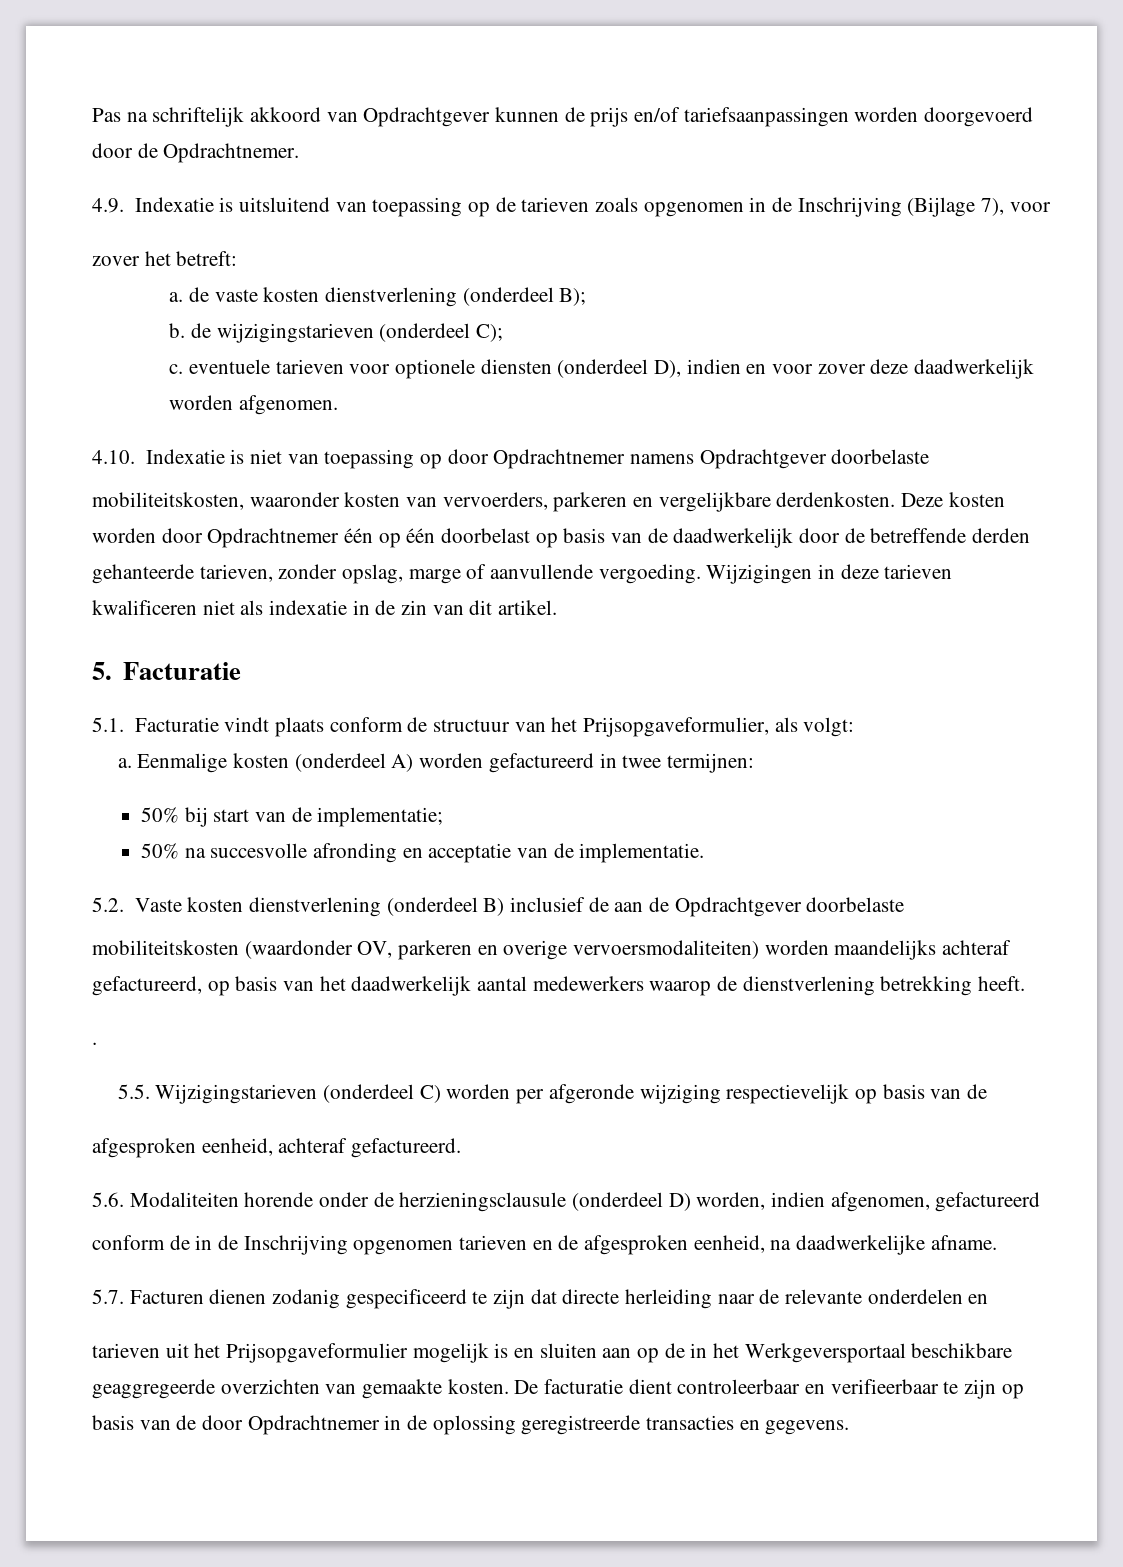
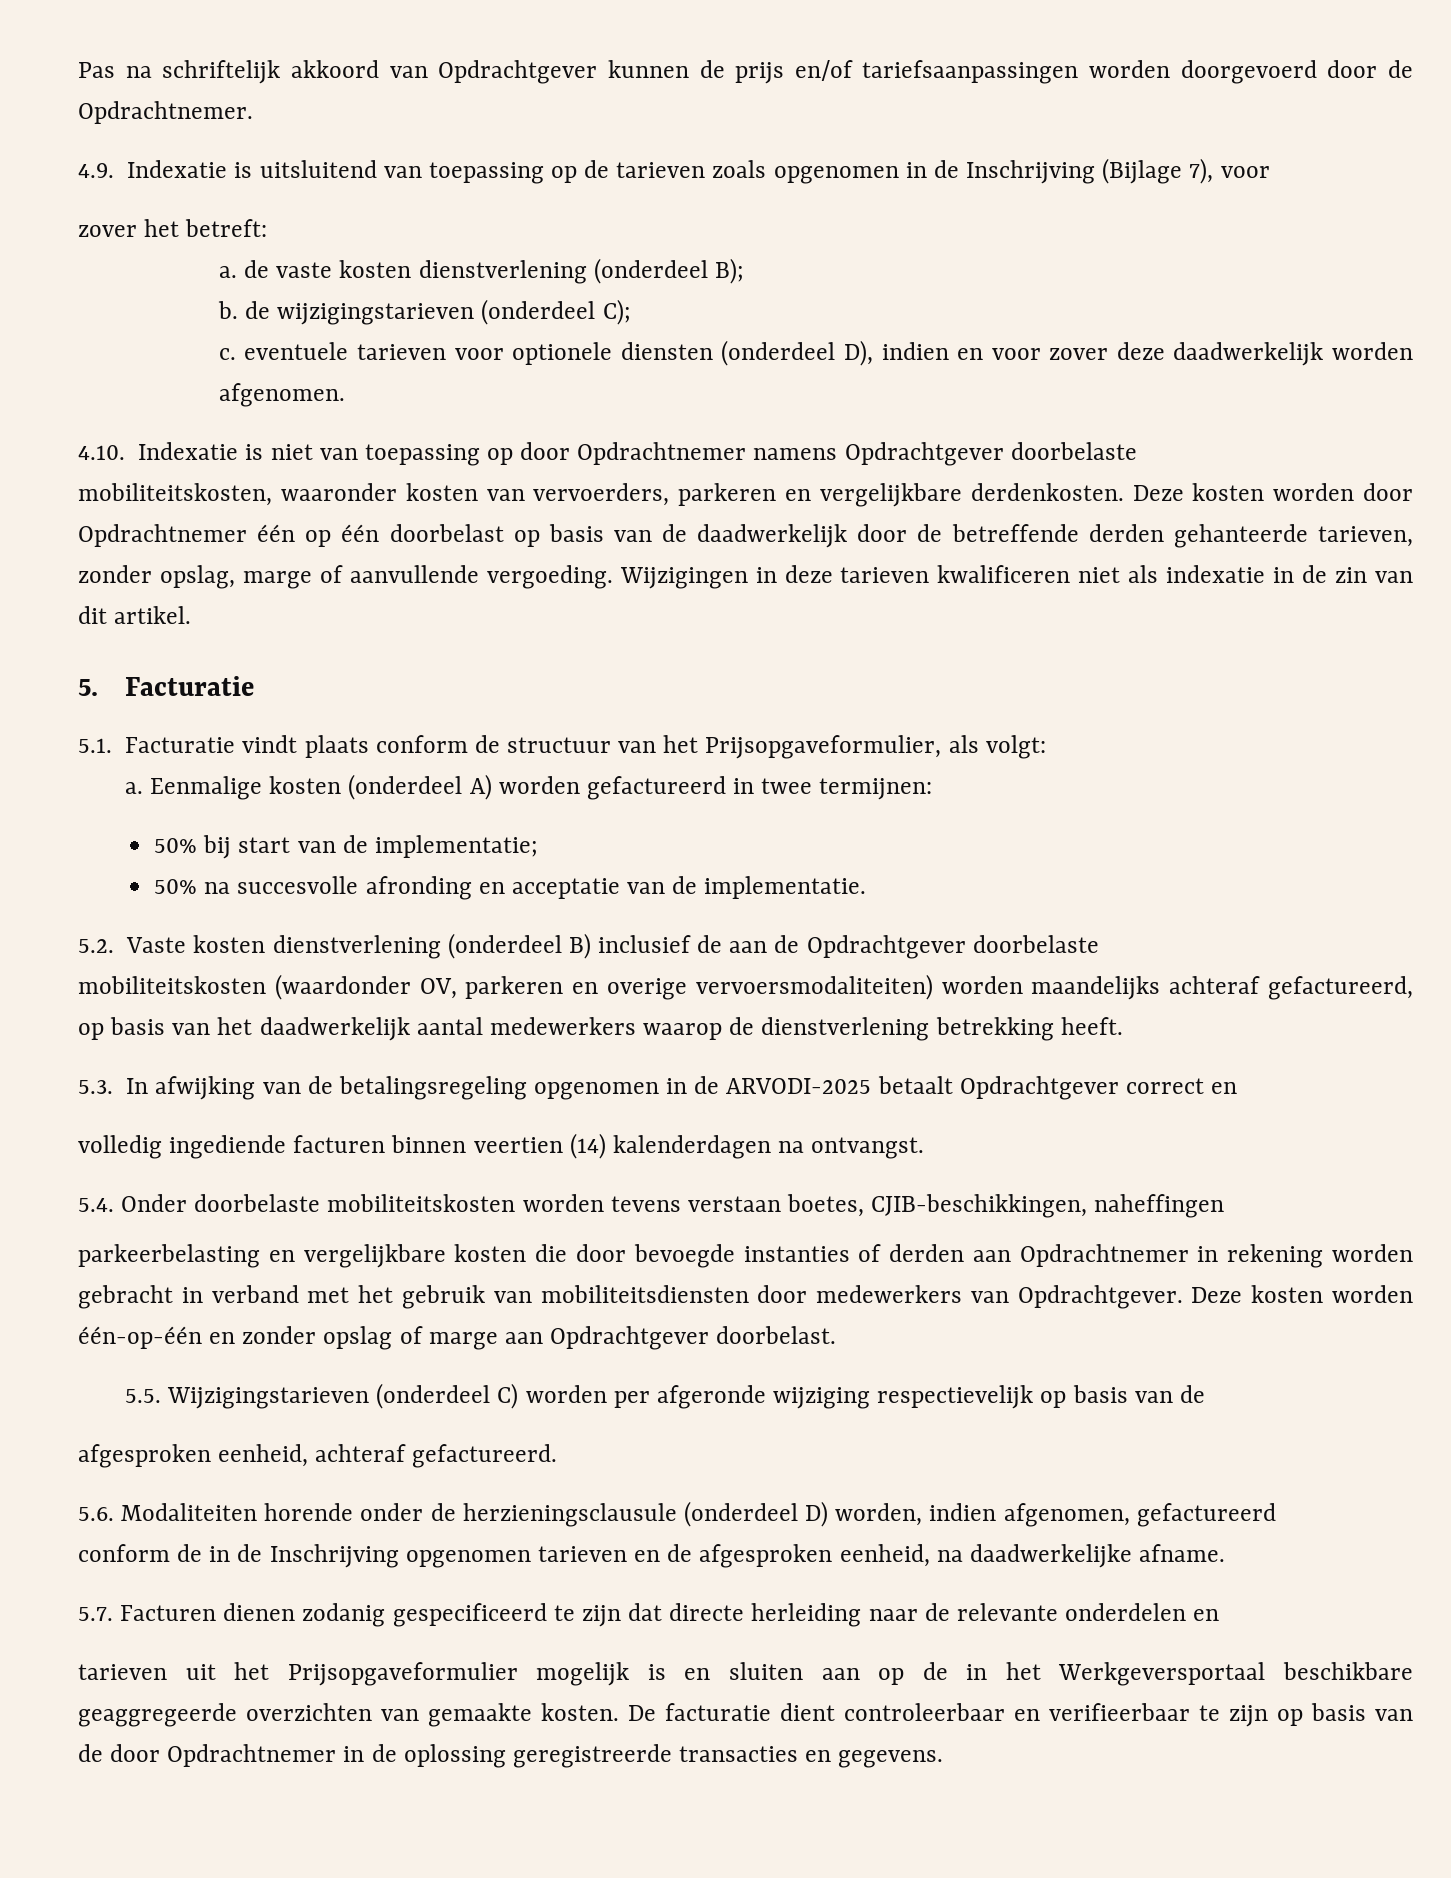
[92,1042,97,1045] . -> [78,1076,1238,1100] [78,1133,925,1159] [78,1194,1225,1218] [78,1244,1413,1268] [78,1285,1413,1309] [78,1326,837,1350] 5.3. In afwijking van de betalingsregeling opgenomen in de ARVODI-2025 betaalt Opdrachtgever correct en // volledig ingediende facturen binnen veertien (14) kalenderdagen na ontvangst. // 5.4. Onder doorbelaste mobiliteitskosten worden tevens verstaan boetes, CJIB-beschikkingen, naheffingen // parkeerbelasting en vergelijkbare kosten die door bevoegde instanties of derden aan Opdrachtnemer in rekening worden gebracht in verband met het gebruik van mobiliteitsdiensten door medewerkers van Opdrachtgever. Deze kosten worden één-op-één en zonder opslag of marge aan Opdrachtgever doorbelast.

